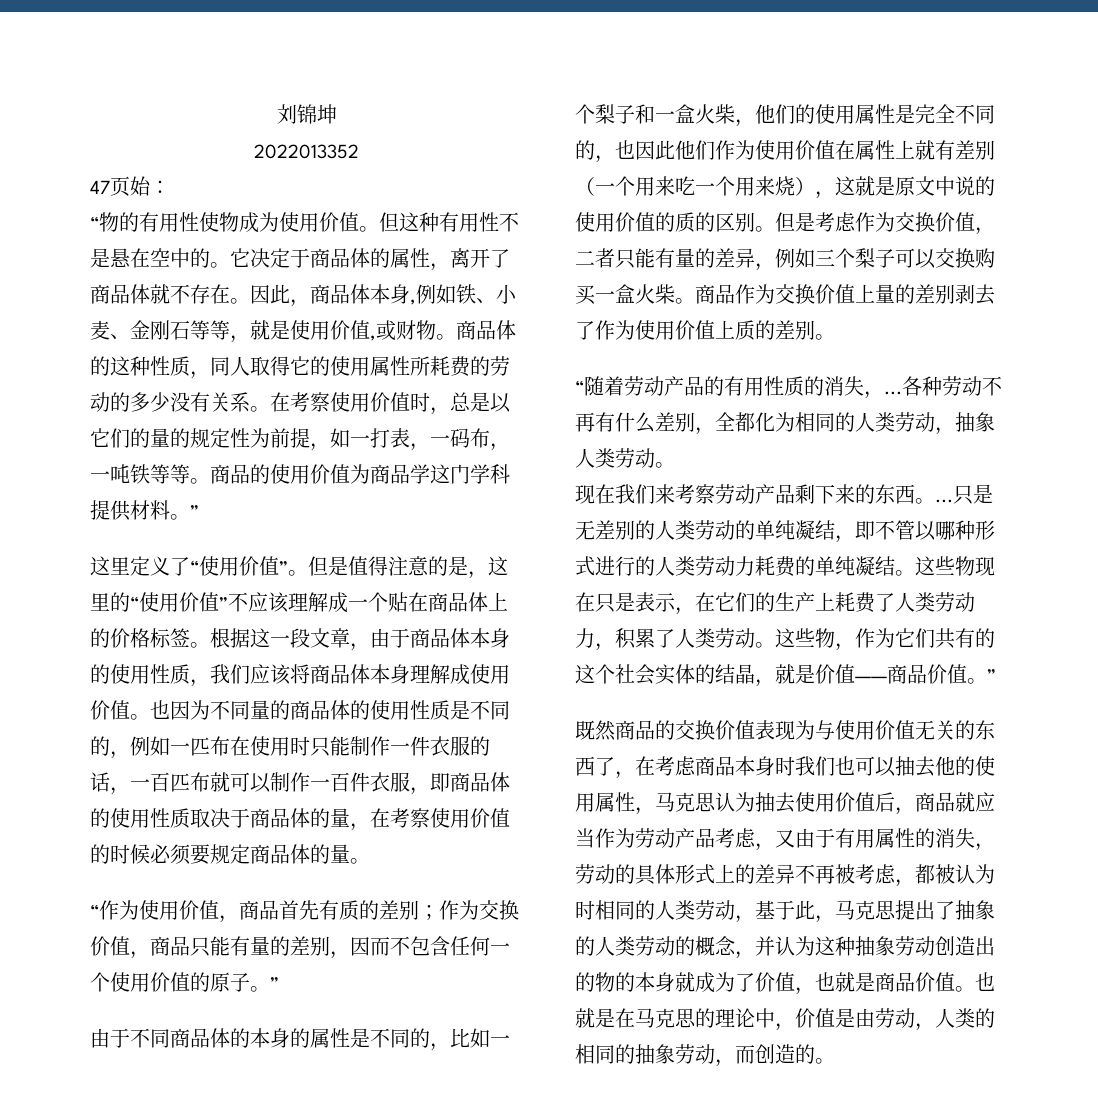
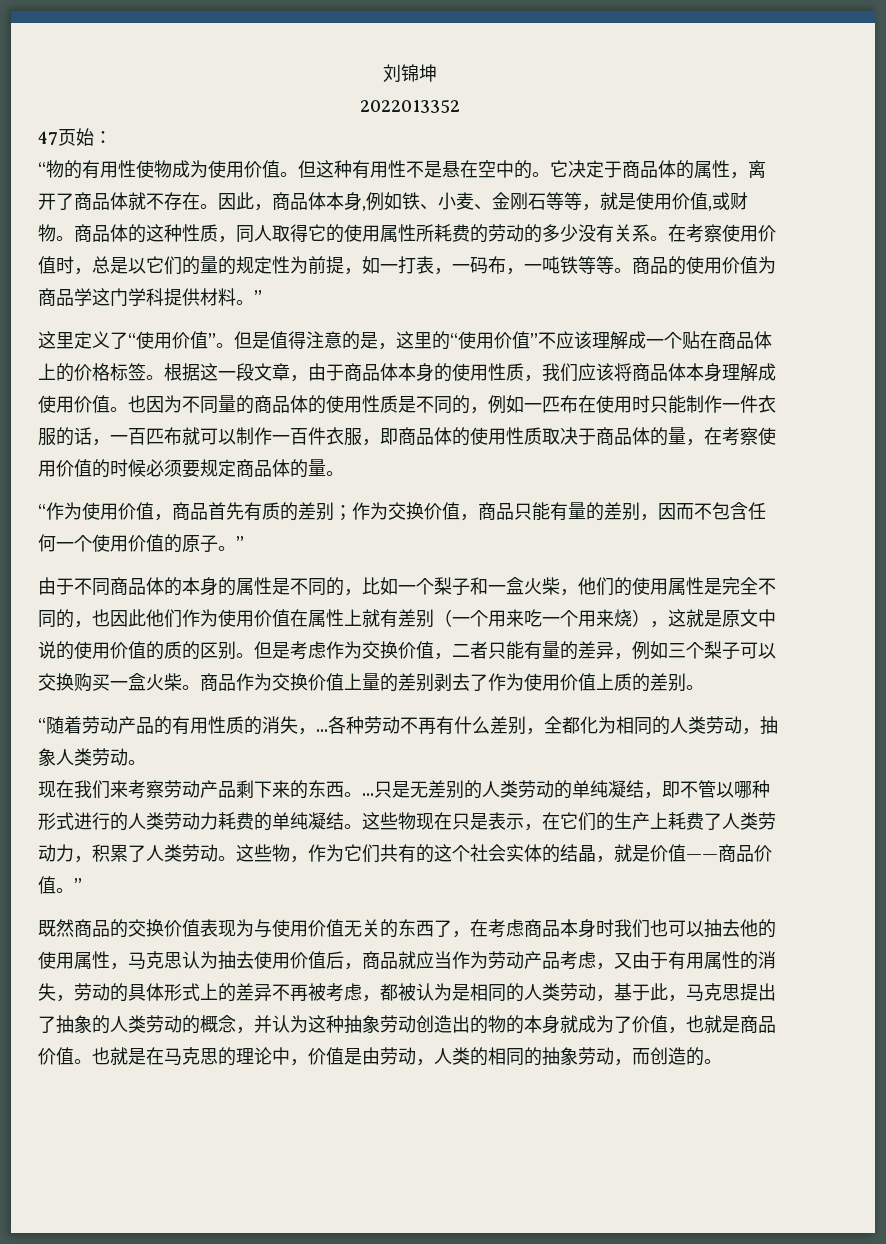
[575,900,595,920] 时 -> [452,984,470,1001] 是

